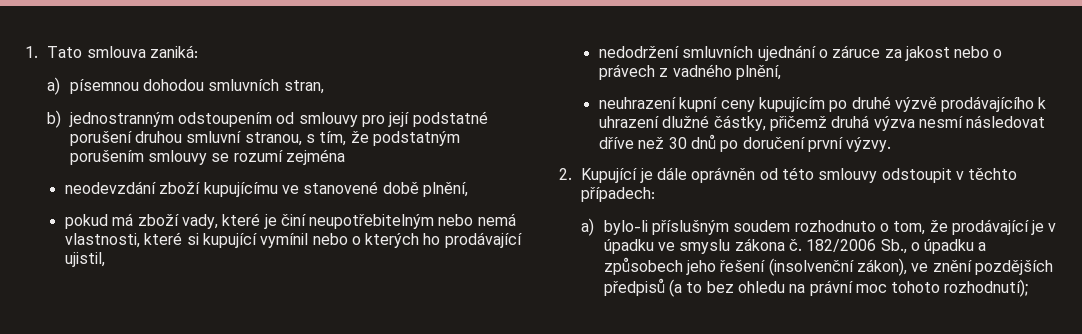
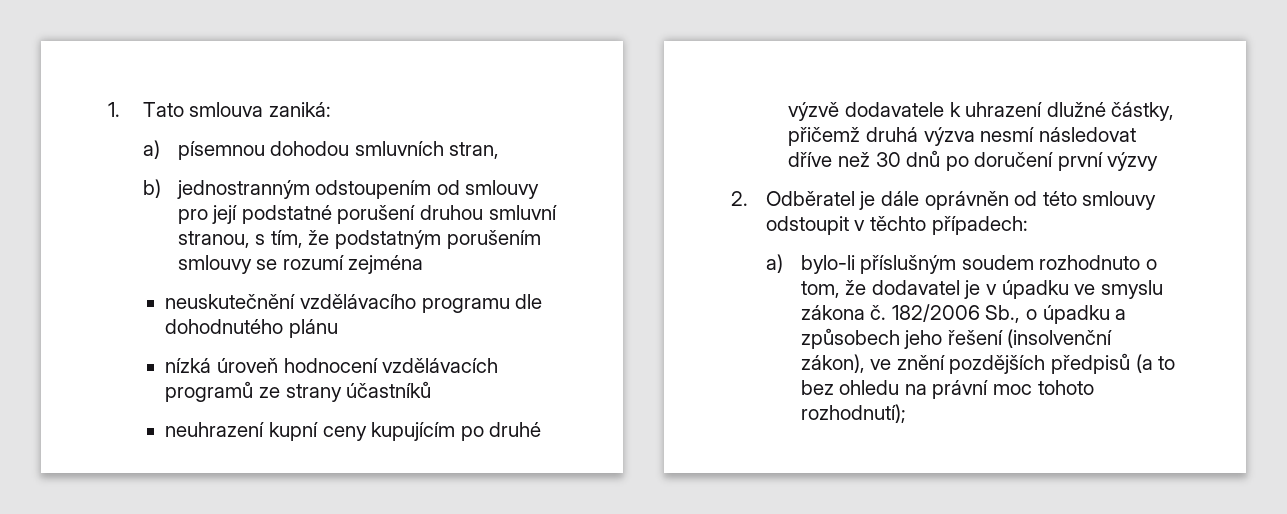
[64,181,468,197] [64,213,516,229] [64,232,522,248] [64,252,105,267] [598,45,1003,61] [598,64,781,80] neodevzdání zboží kupujícímu ve stanovené době plnění, // pokud má zboží vady, které je činí neupotřebitelným nebo nemá vlastnosti, které si kupující vymínil nebo o kterých ho prodávající ujistil, // nedodržení smluvních ujednání o záruce za jakost nebo o právech z vadného plnění, -> [165,294,543,313] [165,319,338,338] [165,358,499,373] [165,381,432,402] neuskutečnění vzdělávacího programu dle dohodnutého plánu // nízká úroveň hodnocení vzdělávacích programů ze strany účastníků
[941,96,1035,112] prodávajícího -> [844,102,944,117] dodavatele
[846,137,892,152] výzvy. -> [1107,152,1159,171] výzvy
[581,168,638,183] Kupující -> [765,191,855,206] Odběratel
[951,219,1029,235] prodávající -> [871,280,960,295] dodavatel

